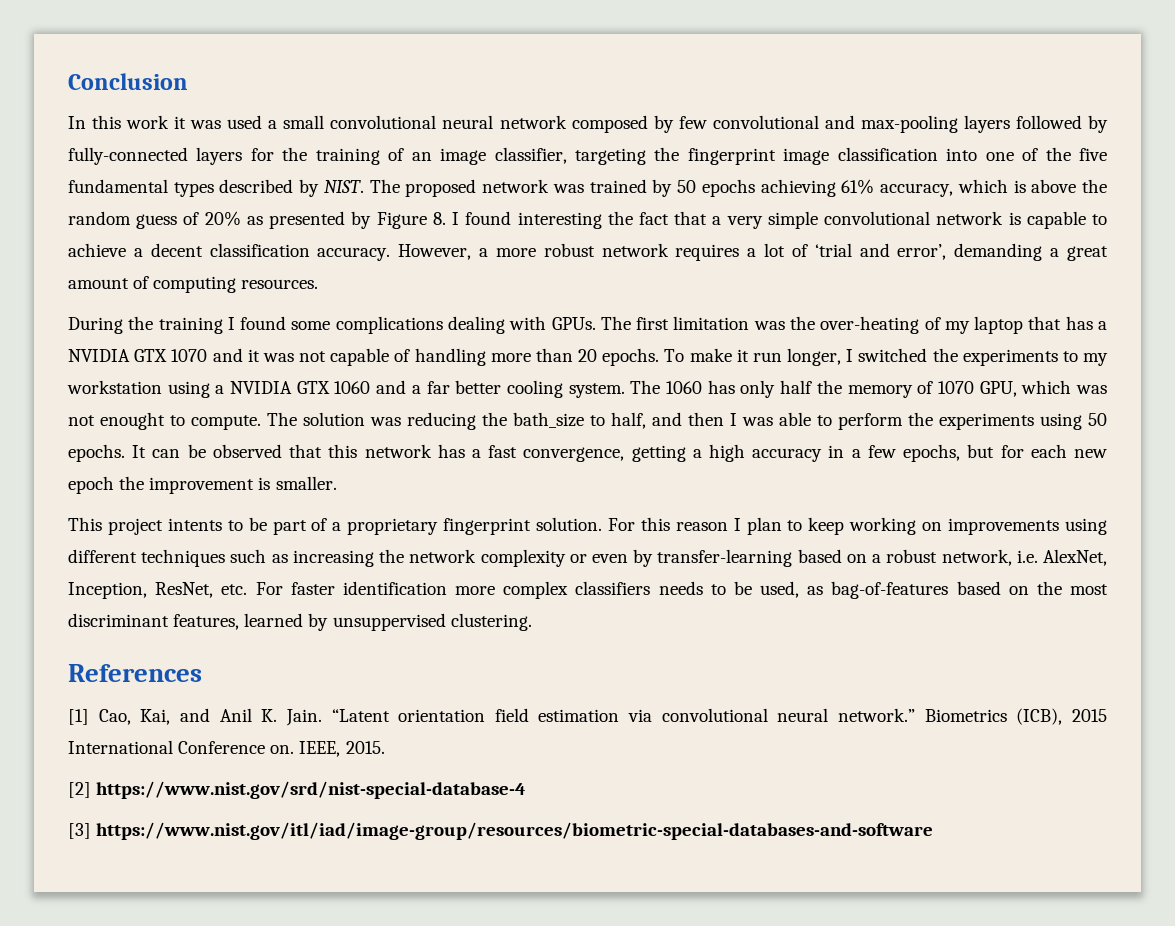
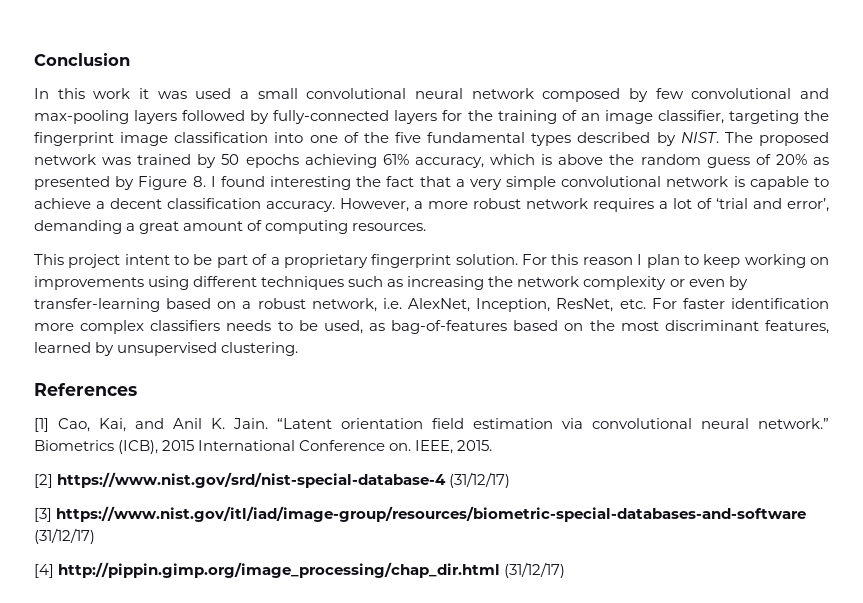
[68,316,1108,334] [68,348,1108,366] [67,380,1107,398] [68,412,1107,430] [68,444,1108,462] [68,476,337,494] // During the training I found some complications dealing with GPUs. The first limitation was the over-heating of my laptop that has a NVIDIA GTX 1070 and it was not capable of handling more than 20 epochs. To make it run longer, I switched the experiments to my workstation using a NVIDIA GTX 1060 and a far better cooling system. The 1060 has only half the memory of 1070 GPU, which was not enought to compute. The solution was reducing the bath_size to half, and then I was able to perform the experiments using 50 epochs. It can be observed that this network has a fast convergence, getting a high accuracy in a few epochs, but for each new epoch the improvement is smaller. -> (427, 227) none
[167,518,222,531] intents -> [124,254,170,265] intent
[332,613,446,631] unsuppervised -> [117,342,218,356] unsupervised
(527, 790) none -> [449,472,511,488] (31/12/17)
(934, 831) none -> [34,528,95,544] [34,562,566,578] (31/12/17) // [4] http://pippin.gimp.org/image_processing/chap_dir.html (31/12/17)

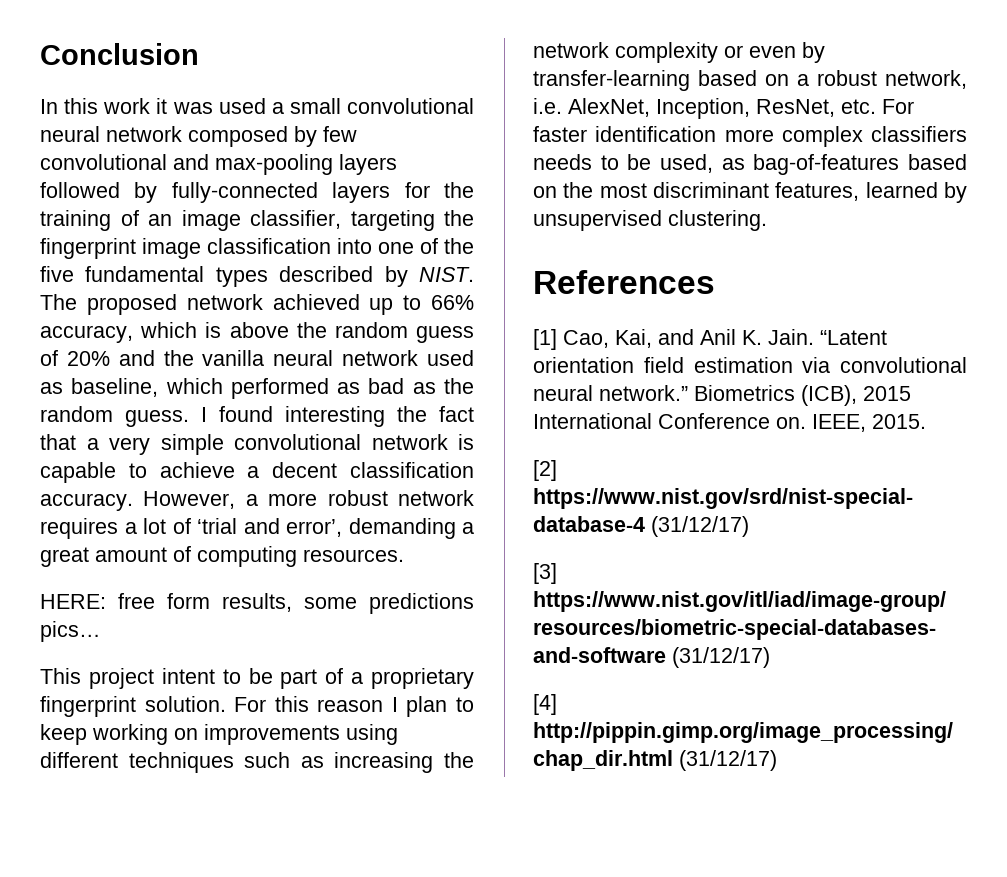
[102,154,409,168] was trained by 50 epochs achieving 61% -> [272,294,474,315] achieved up to 66%
[813,157,830,165] [34,176,206,190] as presented by Figure 8. -> [118,350,474,366] [40,378,474,399] [40,406,189,427] and the vanilla neural network used as baseline, which performed as bad as the random guess.
(427, 227) none -> [40,593,474,614] [40,621,101,642] // HERE: free form results, some predictions pics…

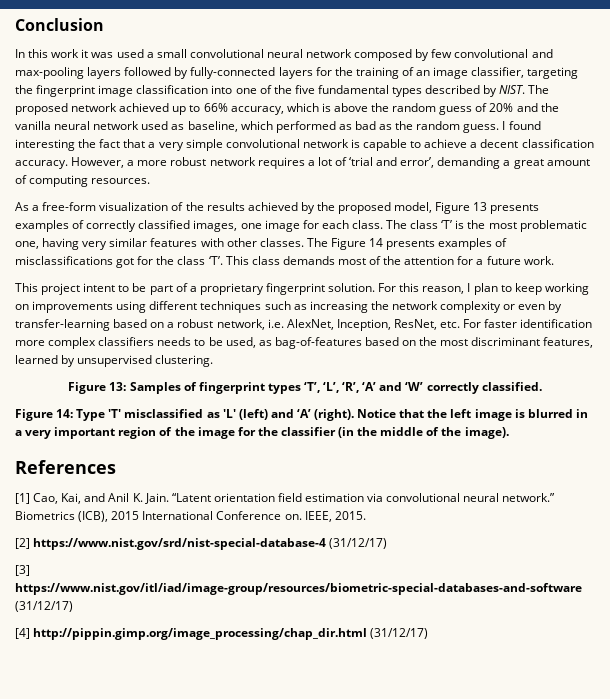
[40,593,474,614] [40,621,101,642] HERE: free form results, some predictions pics… -> [15,202,540,214] [15,220,587,232] [15,238,508,250] [15,256,554,268] As a free-form visualization of the results achieved by the proposed model, Figure 13 presents examples of correctly classified images, one image for each class. The class ‘T’ is the most problematic one, having very similar features with other classes. The Figure 14 presents examples of misclassifications got for the class ‘T’. This class demands most of the attention for a future work.
[317,699,384,712] reason -> [422,286,465,294] reason,
(767, 220) none -> [68,382,542,394] [15,409,588,421] [15,427,509,439] // Figure 13: Samples of fingerprint types ‘T’, ‘L’, ‘R’, ‘A’ and ‘W’ correctly classified. // Figure 14: Type 'T' misclassified as 'L' (left) and ‘A’ (right). Notice that the left image is blurred in a very important region of the image for the classifier (in the middle of the image).

